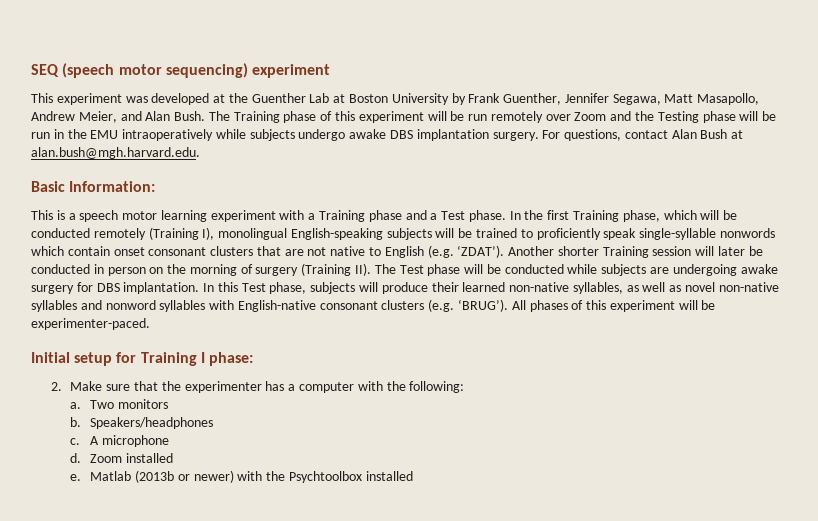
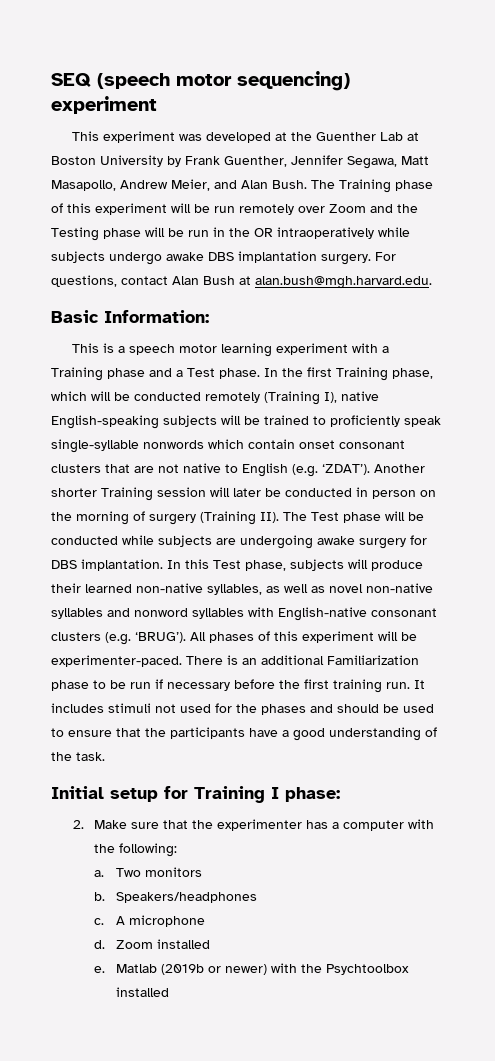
[90,130,119,139] EMU -> [254,228,273,237] OR
[218,228,288,240] monolingual -> [341,391,379,401] native
(150, 324) none -> [186,655,419,665] [51,679,425,693] [51,703,434,715] [51,727,437,741] [51,752,105,761] There is an additional Familiarization phase to be run if necessary before the first training run. It includes stimuli not used for the phases and should be used to ensure that the participants have a good understanding of the task.
[134,470,174,483] (2013b -> [160,964,204,975] (2019b

